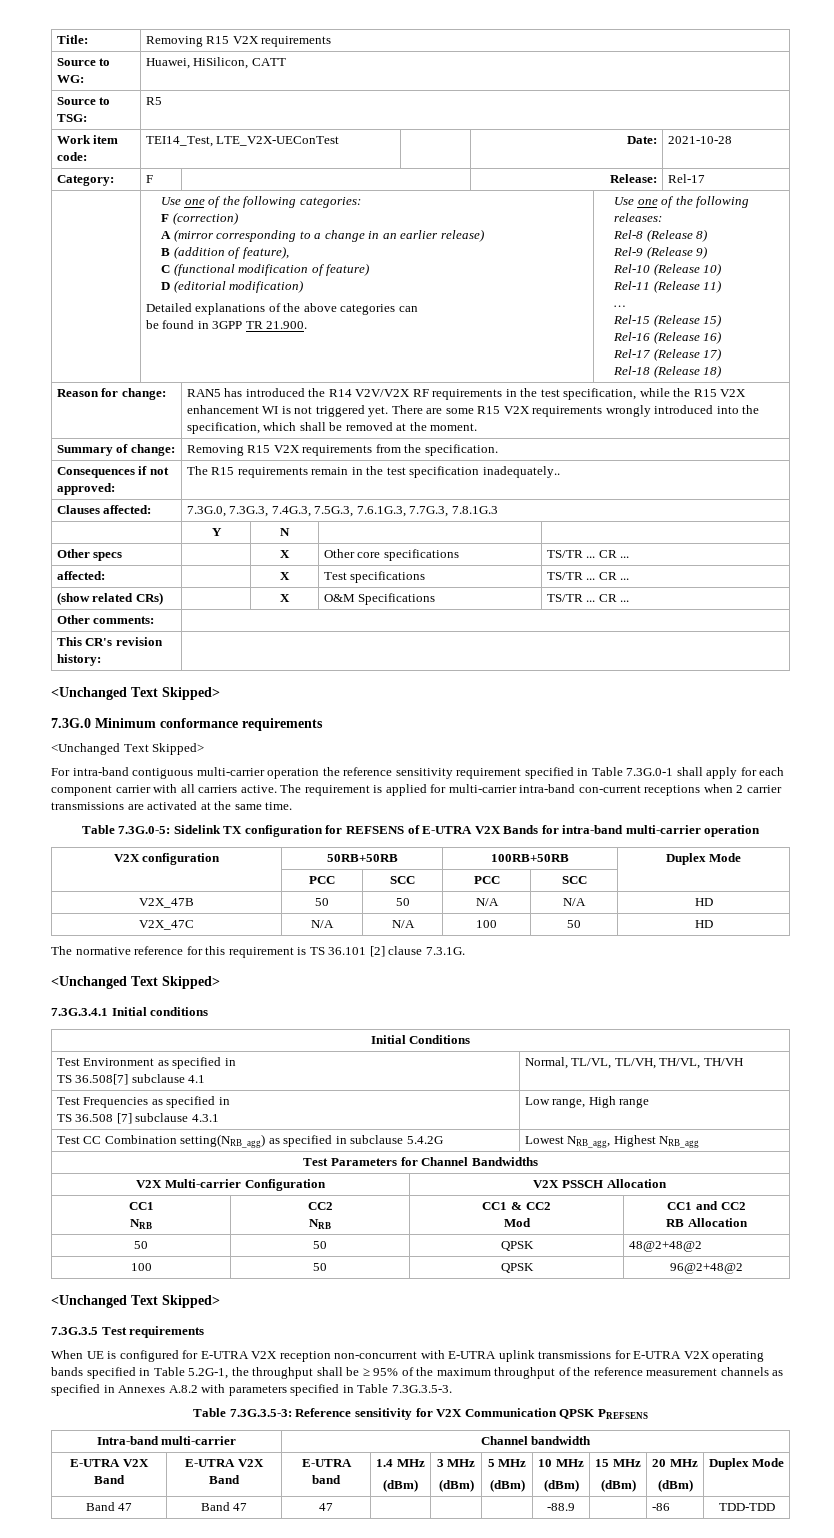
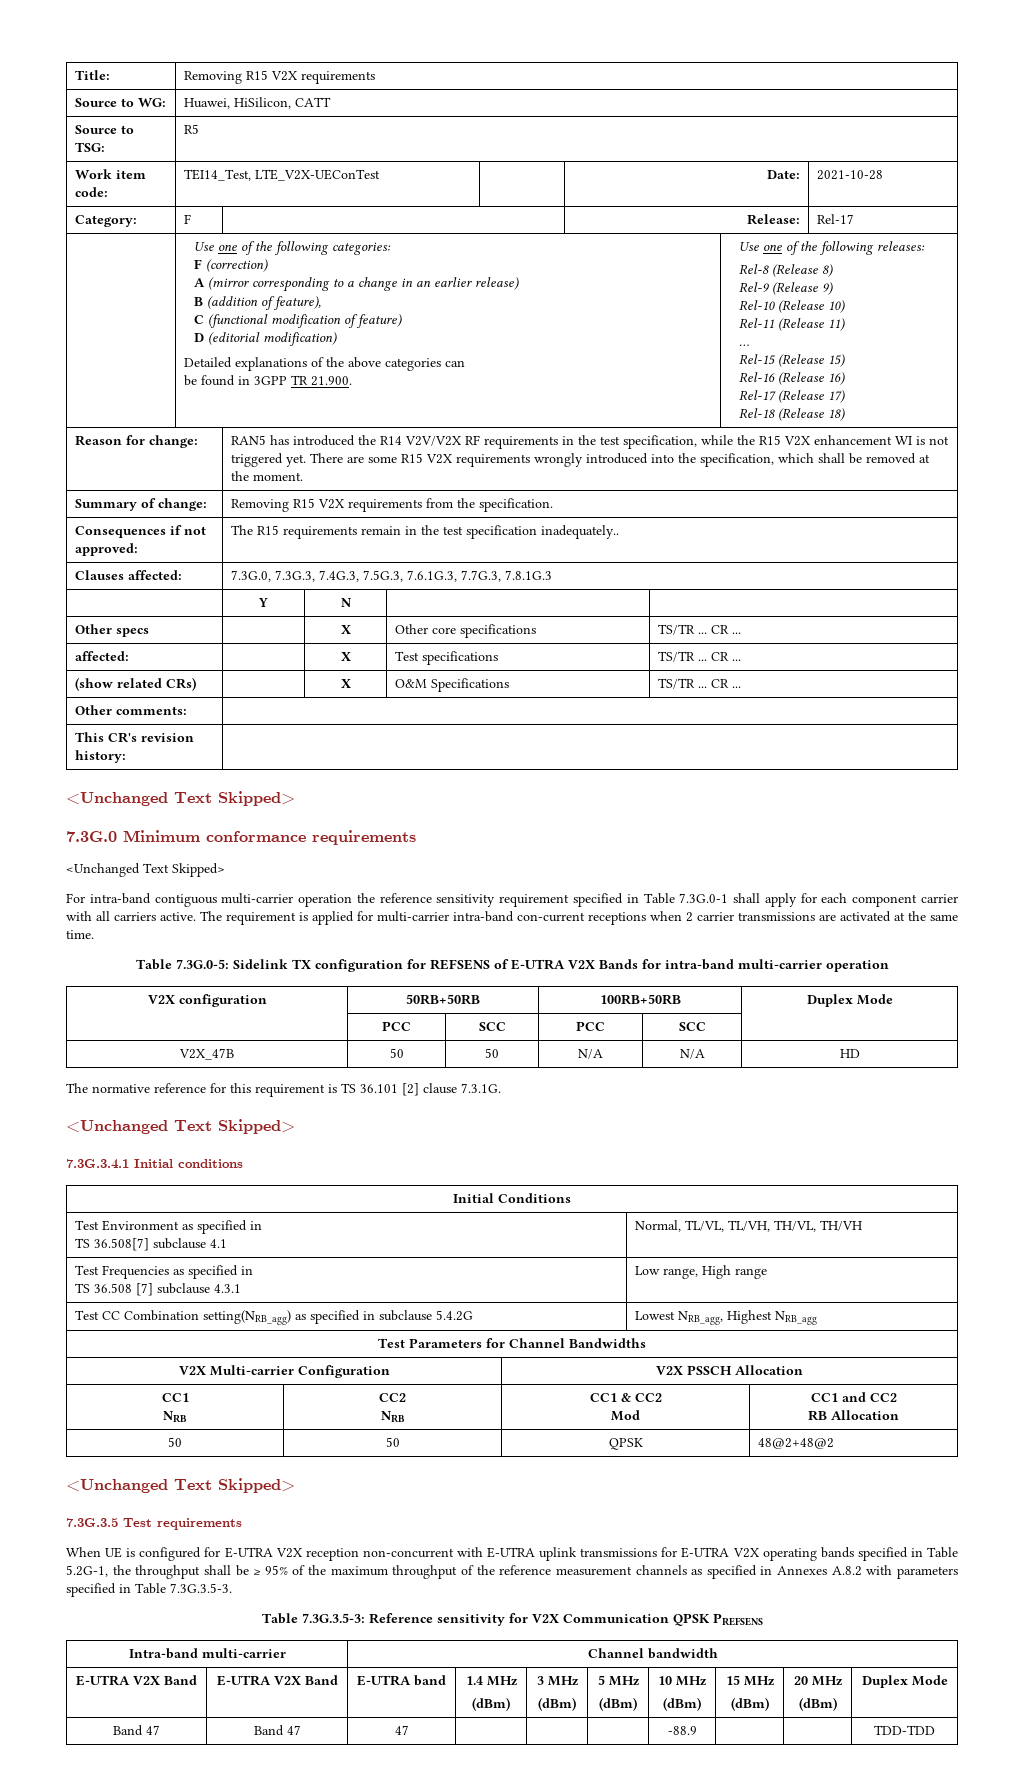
[139,920,194,930] [311,920,334,928] [391,920,415,928] [476,920,497,928] [567,920,581,928] [694,920,713,928] // V2X_47C | N/A | N/A | 100 | 50 | HD -> (860, 1053) none
[130,1263,152,1271] [313,1263,327,1271] [500,1263,534,1273] [670,1263,743,1274] // 100 | 50 | QPSK | 96@2+48@2 -> (835, 1443) none
[651,1503,670,1511] -86 -> (697, 1730) none

